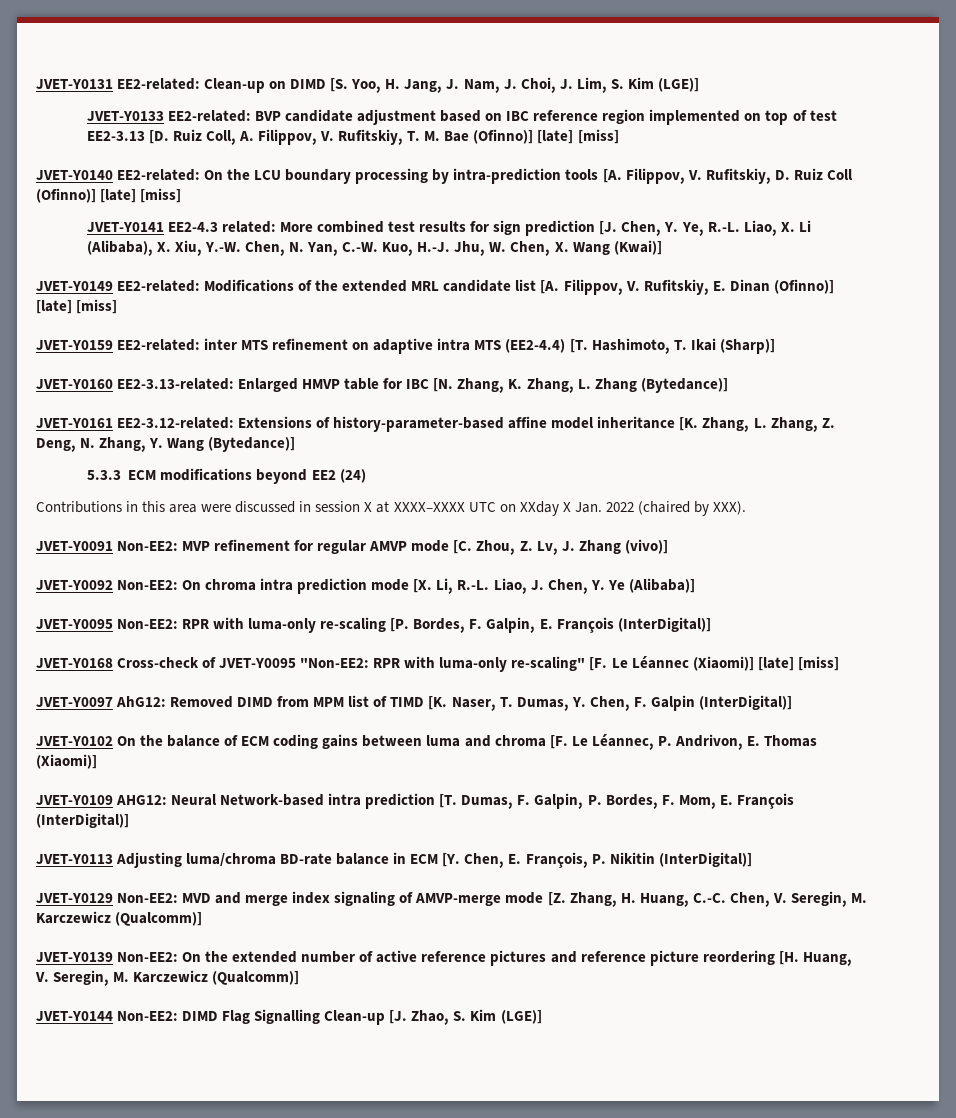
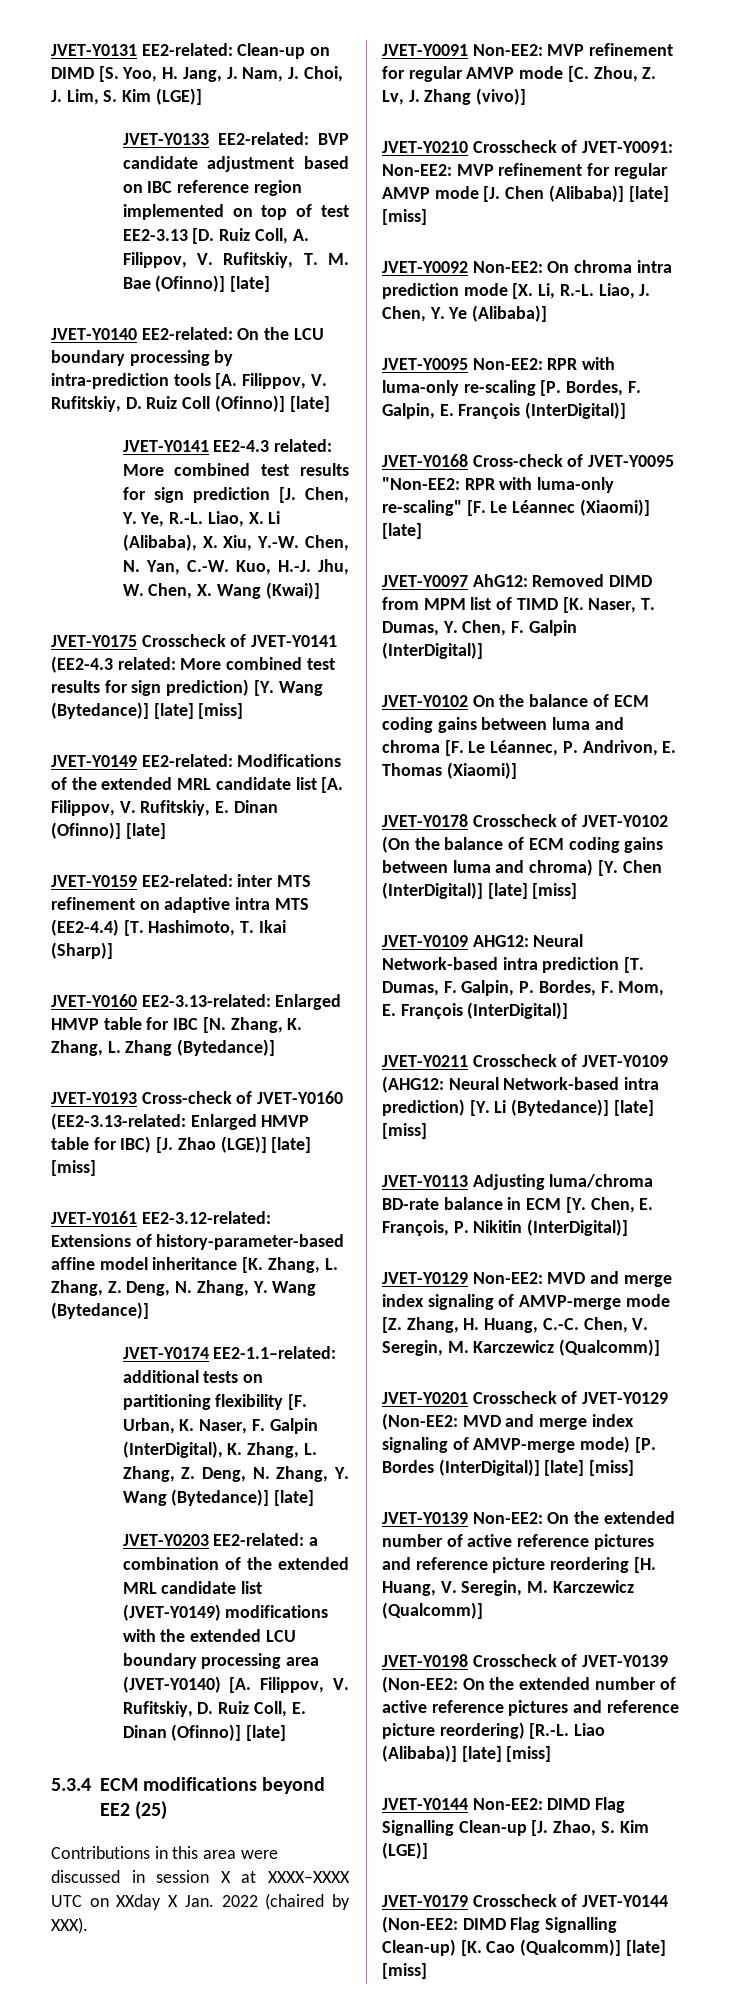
[577,129,619,144] [miss] -> (271, 284) none
[140,188,182,203] [miss] -> (330, 404) none
(662, 247) none -> [51,634,338,647] [51,656,335,673] [51,679,323,696] [51,702,244,719] // JVET-Y0175 Crosscheck of JVET-Y0141 (EE2-4.3 related: More combined test results for sign prediction) [Y. Wang (Bytedance)] [late] [miss]
[76,299,118,314] [miss] -> (166, 831) none
(728, 385) none -> [51,1091,344,1104] [51,1113,310,1130] [51,1136,312,1153] [51,1160,96,1176] // JVET-Y0193 Cross-check of JVET-Y0160 (EE2-3.13-related: Enlarged HMVP table for IBC) [J. Zhao (LGE)] [late] [miss]
[86,470,121,480] 5.3.3 -> [122,1346,337,1359] [122,1370,264,1383] [122,1394,308,1410] [122,1418,318,1434] [122,1441,317,1458] [122,1466,350,1482] [122,1489,315,1506] [122,1533,319,1546] [122,1557,349,1570] [122,1581,263,1594] [122,1604,329,1621] [122,1629,296,1642] [122,1653,320,1669] [122,1676,350,1693] [122,1701,306,1717] [122,1724,287,1741] [51,1778,91,1791] JVET-Y0174 EE2-1.1–related: additional tests on partitioning flexibility [F. Urban, K. Naser, F. Galpin (InterDigital), K. Zhang, L. Zhang, Z. Deng, N. Zhang, Y. Wang (Bytedance)] [late] // JVET-Y0203 EE2-related: a combination of the extended MRL candidate list (JVET-Y0149) modifications with the extended LCU boundary processing area (JVET-Y0140) [A. Filippov, V. Rufitskiy, D. Ruiz Coll, E. Dinan (Ofinno)] [late] // 5.3.4
[339,469,366,483] (24) -> [135,1801,168,1820] (25)
(668, 546) none -> [382,140,674,153] [382,163,668,179] [382,185,669,202] [382,209,427,225] // JVET-Y0210 Crosscheck of JVET-Y0091: Non-EE2: MVP refinement for regular AMVP mode [J. Chen (Alibaba)] [late] [miss]
[797,656,839,671] [miss] -> (422, 531) none
(97, 761) none -> [382,814,669,827] [382,836,664,853] [382,859,662,876] [382,882,578,899] // JVET-Y0178 Crosscheck of JVET-Y0102 (On the balance of ECM coding gains between luma and chroma) [Y. Chen (InterDigital)] [late] [miss]
(129, 820) none -> [382,1054,669,1067] [382,1076,660,1093] [382,1099,654,1116] [382,1123,427,1139] // JVET-Y0211 Crosscheck of JVET-Y0109 (AHG12: Neural Network-based intra prediction) [Y. Li (Bytedance)] [late] [miss]
(203, 919) none -> [382,1391,669,1404] [382,1413,634,1430] [382,1436,656,1453] [382,1459,635,1476] // JVET-Y0201 Crosscheck of JVET-Y0129 (Non-EE2: MVD and merge index signaling of AMVP-merge mode) [P. Bordes (InterDigital)] [late] [miss]
(300, 978) none -> [382,1654,669,1667] [382,1676,676,1693] [382,1700,679,1716] [382,1722,606,1739] [382,1745,552,1762] // JVET-Y0198 Crosscheck of JVET-Y0139 (Non-EE2: On the extended number of active reference pictures and reference picture reordering) [R.-L. Liao (Alibaba)] [late] [miss]
(542, 1017) none -> [382,1894,669,1907] [382,1916,618,1933] [382,1939,666,1956] [382,1963,427,1979] // JVET-Y0179 Crosscheck of JVET-Y0144 (Non-EE2: DIMD Flag Signalling Clean-up) [K. Cao (Qualcomm)] [late] [miss]

